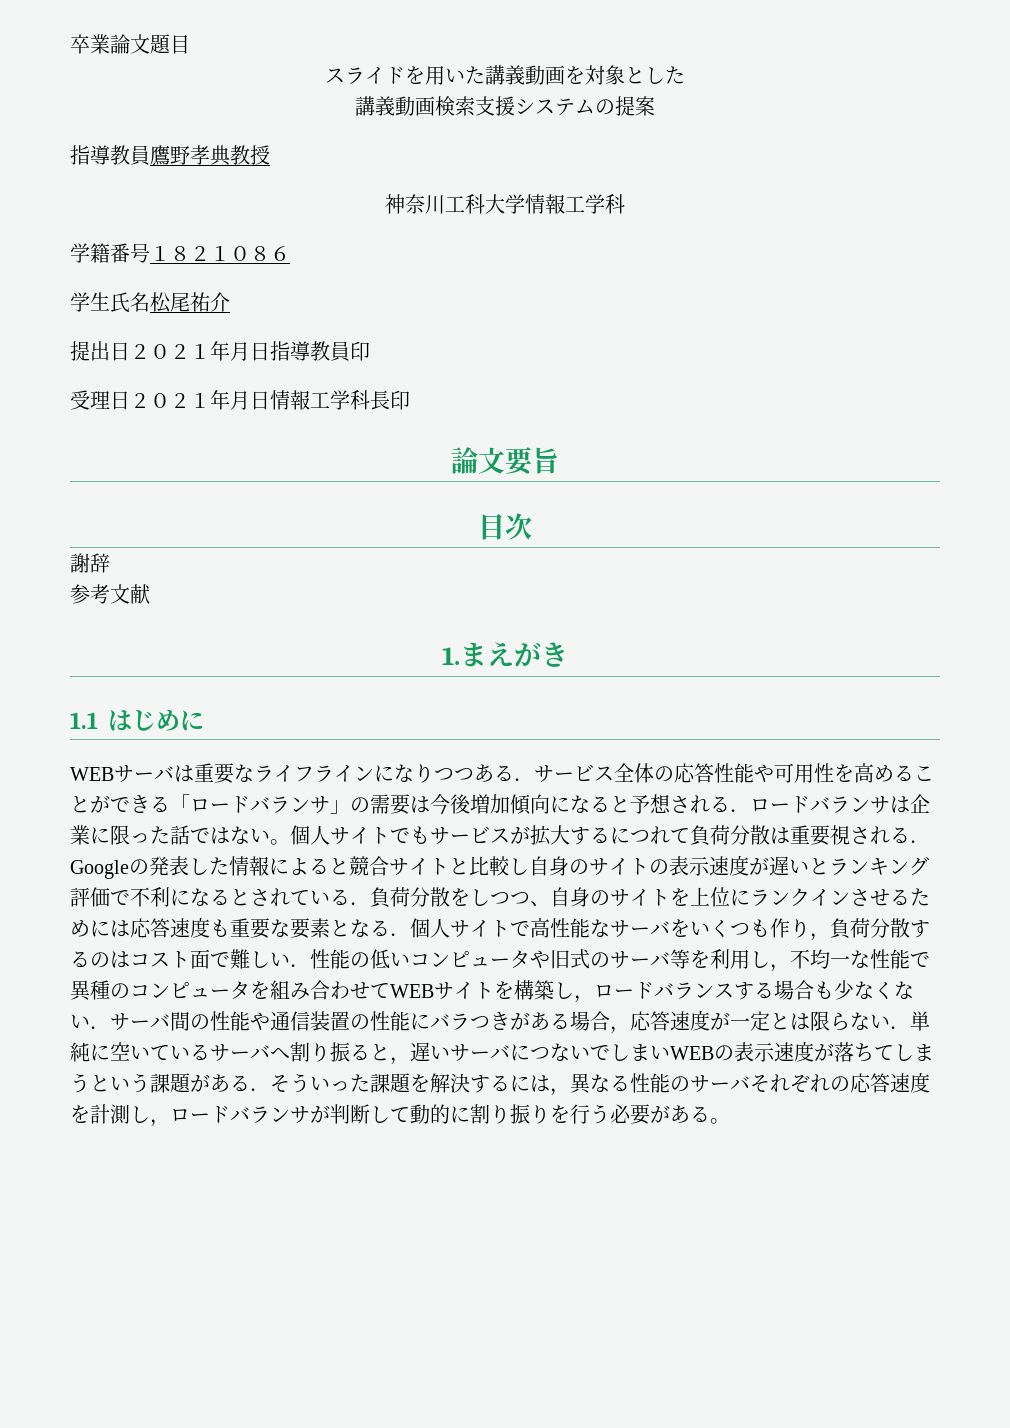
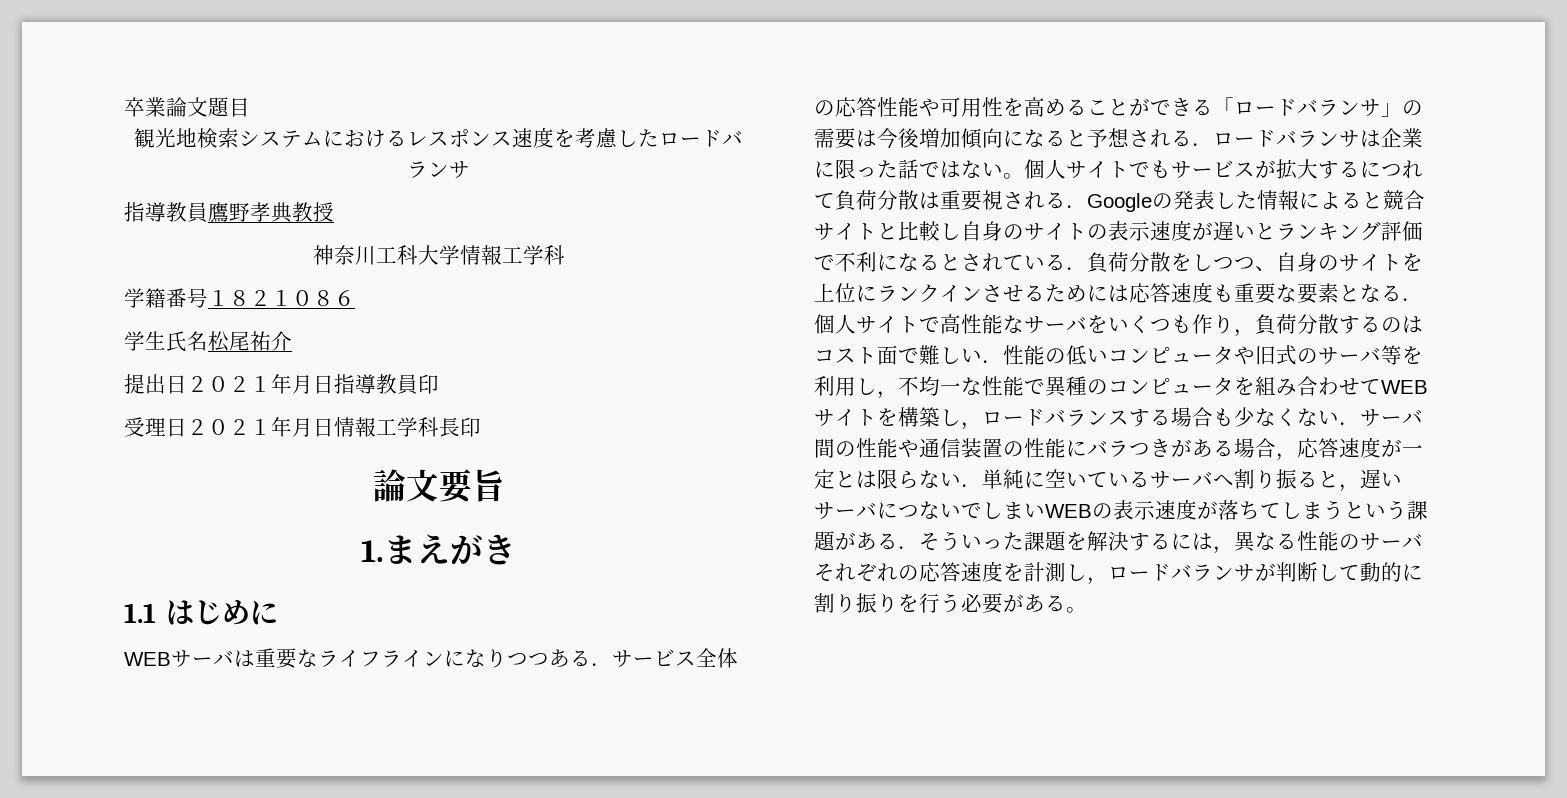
[325,65,685,85] [355,96,655,116] スライドを用いた講義動画を対象とした // 講義動画検索支援システムの提案 -> [134,127,743,148] [407,161,470,178] 観光地検索システムにおけるレスポンス速度を考慮したロードバランサ
[478,513,532,540] [70,553,110,573] [70,584,150,604] // 目次 // 謝辞 // 参考文献 -> (505, 485) none

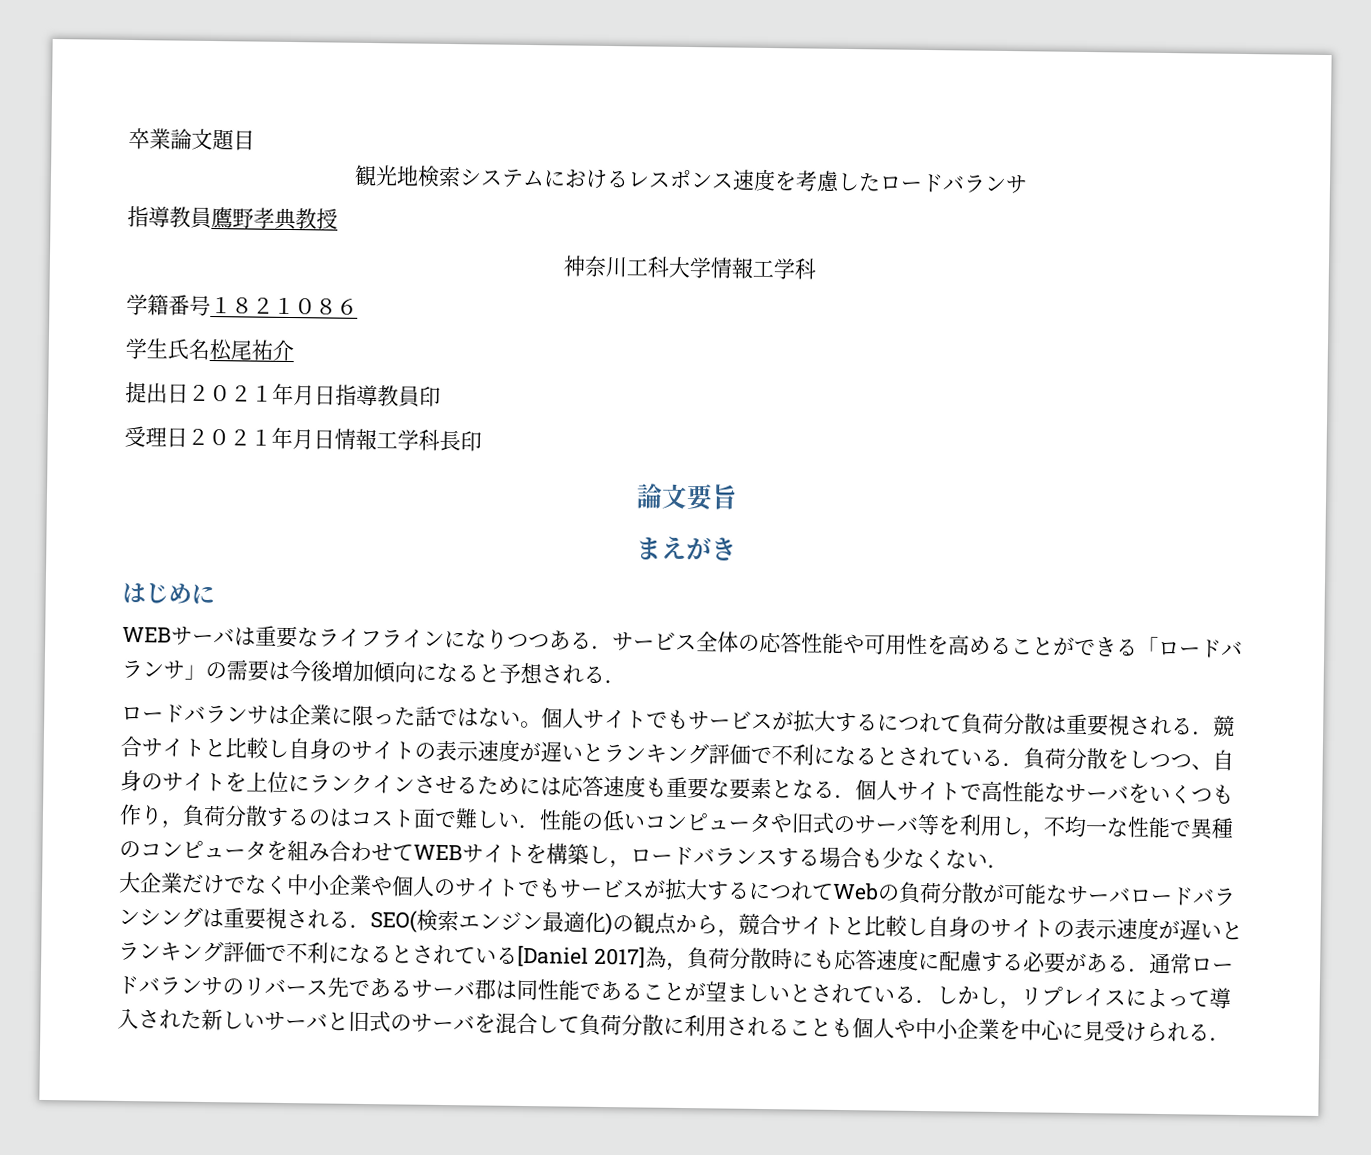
[361,540,384,562] 1. -> (738, 497) none
[124,603,156,623] 1.1 -> (737, 549) none
(1213, 144) none -> (626, 681) //
[1087,190,1383,212] Googleの発表した情報によると -> (1214, 733) none
[1360,409,1423,426] [814,437,1423,461] [814,469,1402,492] [814,499,1428,520] [814,531,1423,554] [814,561,1423,585] [814,593,1087,614] サーバ間の性能や通信装置の性能にバラつきがある場合，応答速度が一定とは限らない．単純に空いているサーバへ割り振ると，遅いサーバにつないでしまいWEBの表示速度が落ちてしまうという課題がある．そういった課題を解決するには，異なる性能のサーバそれぞれの応答速度を計測し，ロードバランサが判断して動的に割り振りを行う必要がある。 -> [118,871,1236,906] [118,906,1243,941] [118,940,1234,975] [117,975,1231,1010] [117,1007,1231,1043] // 大企業だけでなく中小企業や個人のサイトでもサービスが拡大するにつれてWebの負荷分散が可能なサーバロードバランシングは重要視される．SEO(検索エンジン最適化)の観点から，競合サイトと比較し自身のサイトの表示速度が遅いとランキング評価で不利になるとされている[Daniel 2017]為，負荷分散時にも応答速度に配慮する必要がある．通常ロードバランサのリバース先であるサーバ郡は同性能であることが望ましいとされている．しかし，リプレイスによって導入された新しいサーバと旧式のサーバを混合して負荷分散に利用されることも個人や中小企業を中心に見受けられる．

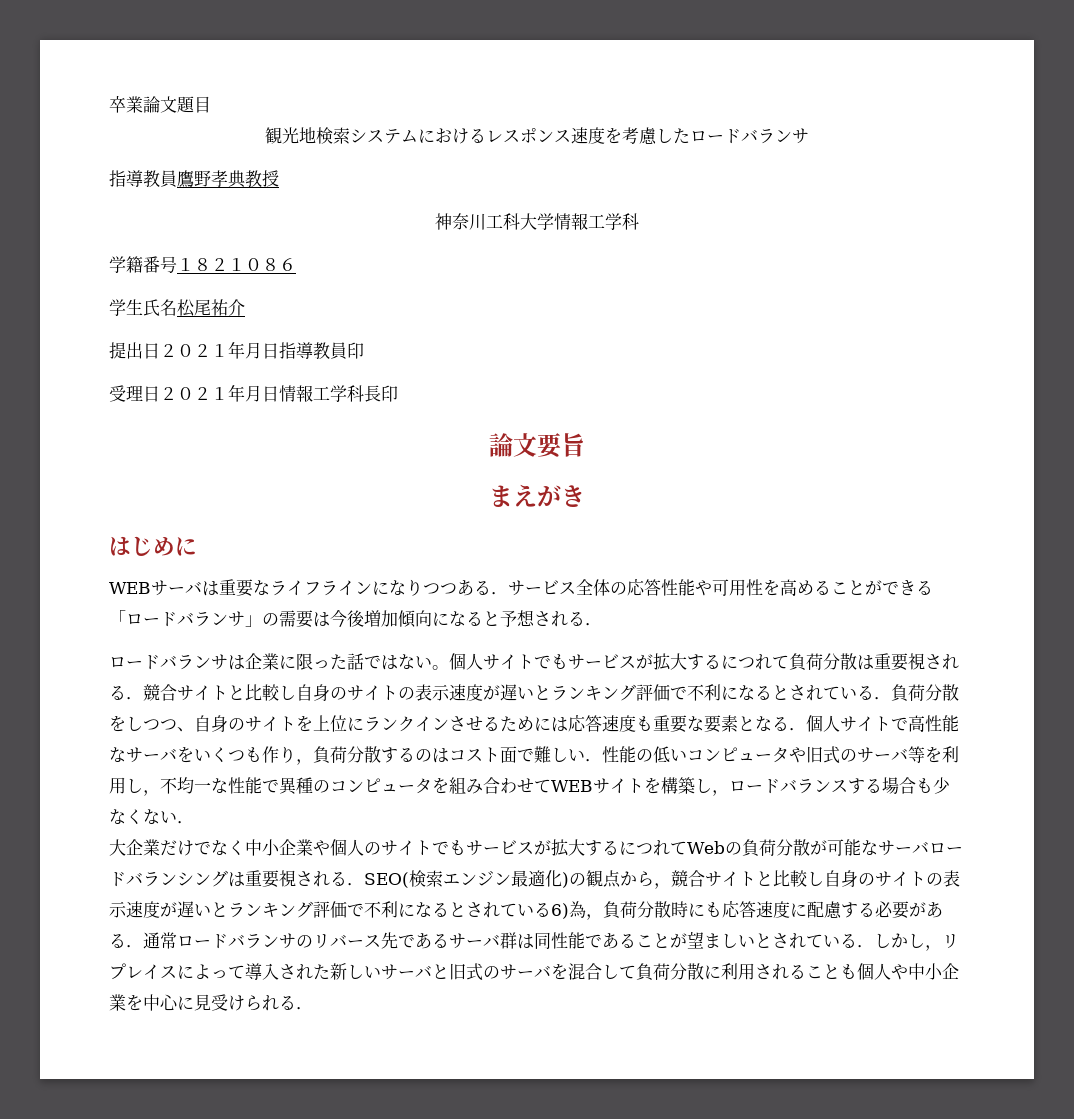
[517,944,646,969] [Daniel 2017] -> [551,903,569,919] 6)
[474,979,496,1000] 郡 -> [500,932,517,949] 群

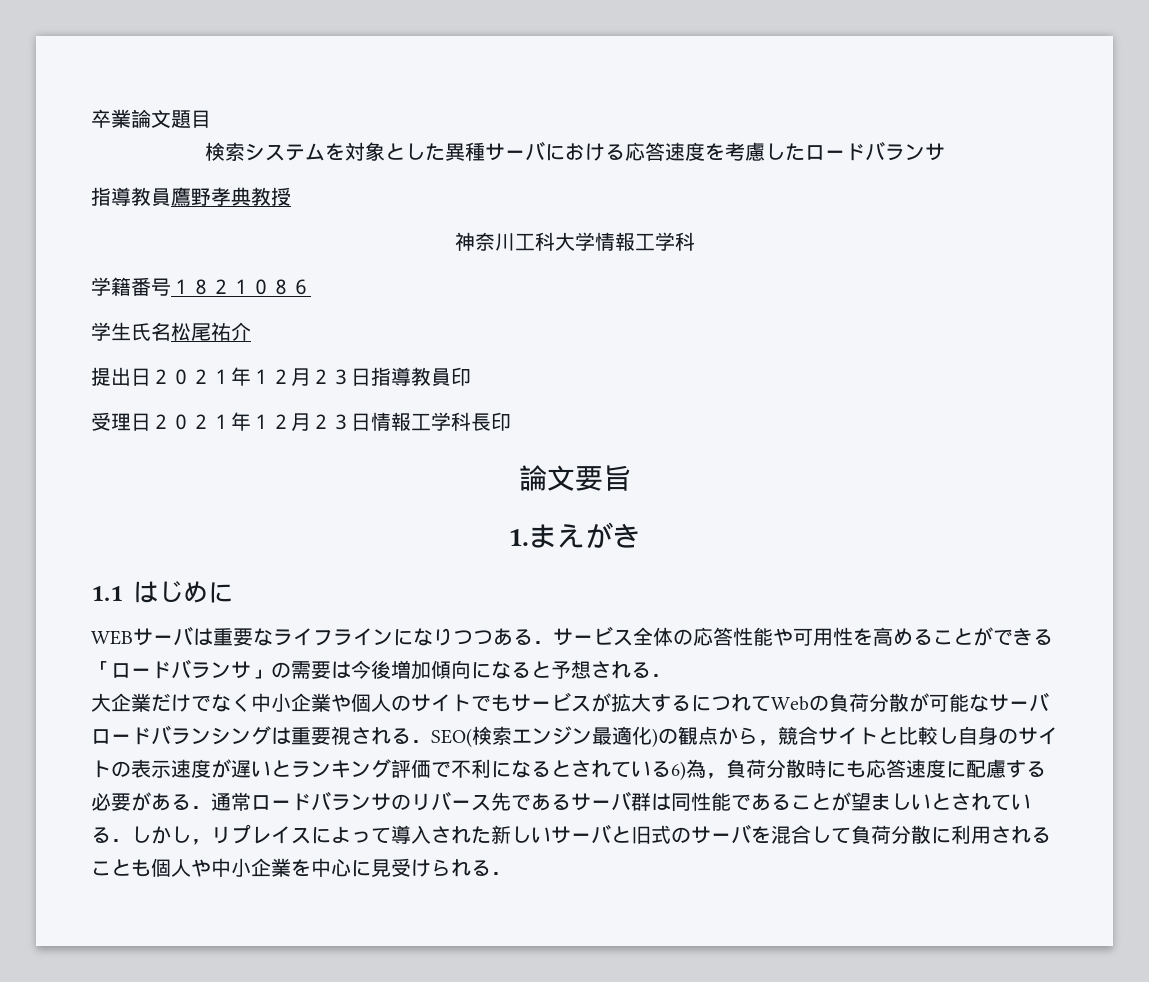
[265,127,316,144] 観光地 -> (211, 119) none
[418,128,571,144] におけるレスポンス -> [324,141,665,161] を対象とした異種サーバにおける応答
[245,342,262,359] 月 -> [251,368,351,386] １２月２３
[245,385,262,402] 月 -> [251,413,351,431] １２月２３
(585, 445) none -> [508,529,529,546] 1.
(585, 496) none -> [91,586,123,601] 1.1
[109,653,959,671] [109,684,959,702] [109,715,959,733] [109,746,959,765] [109,777,950,796] [109,809,194,824] // ロードバランサは企業に限った話ではない。個人サイトでもサービスが拡大するにつれて負荷分散は重要視される．競合サイトと比較し自身のサイトの表示速度が遅いとランキング評価で不利になるとされている．負荷分散をしつつ、自身のサイトを上位にランクインさせるためには応答速度も重要な要素となる．個人サイトで高性能なサーバをいくつも作り，負荷分散するのはコスト面で難しい．性能の低いコンピュータや旧式のサーバ等を利用し，不均一な性能で異種のコンピュータを組み合わせてWEBサイトを構築し，ロードバランスする場合も少なくない． -> (671, 675) none

